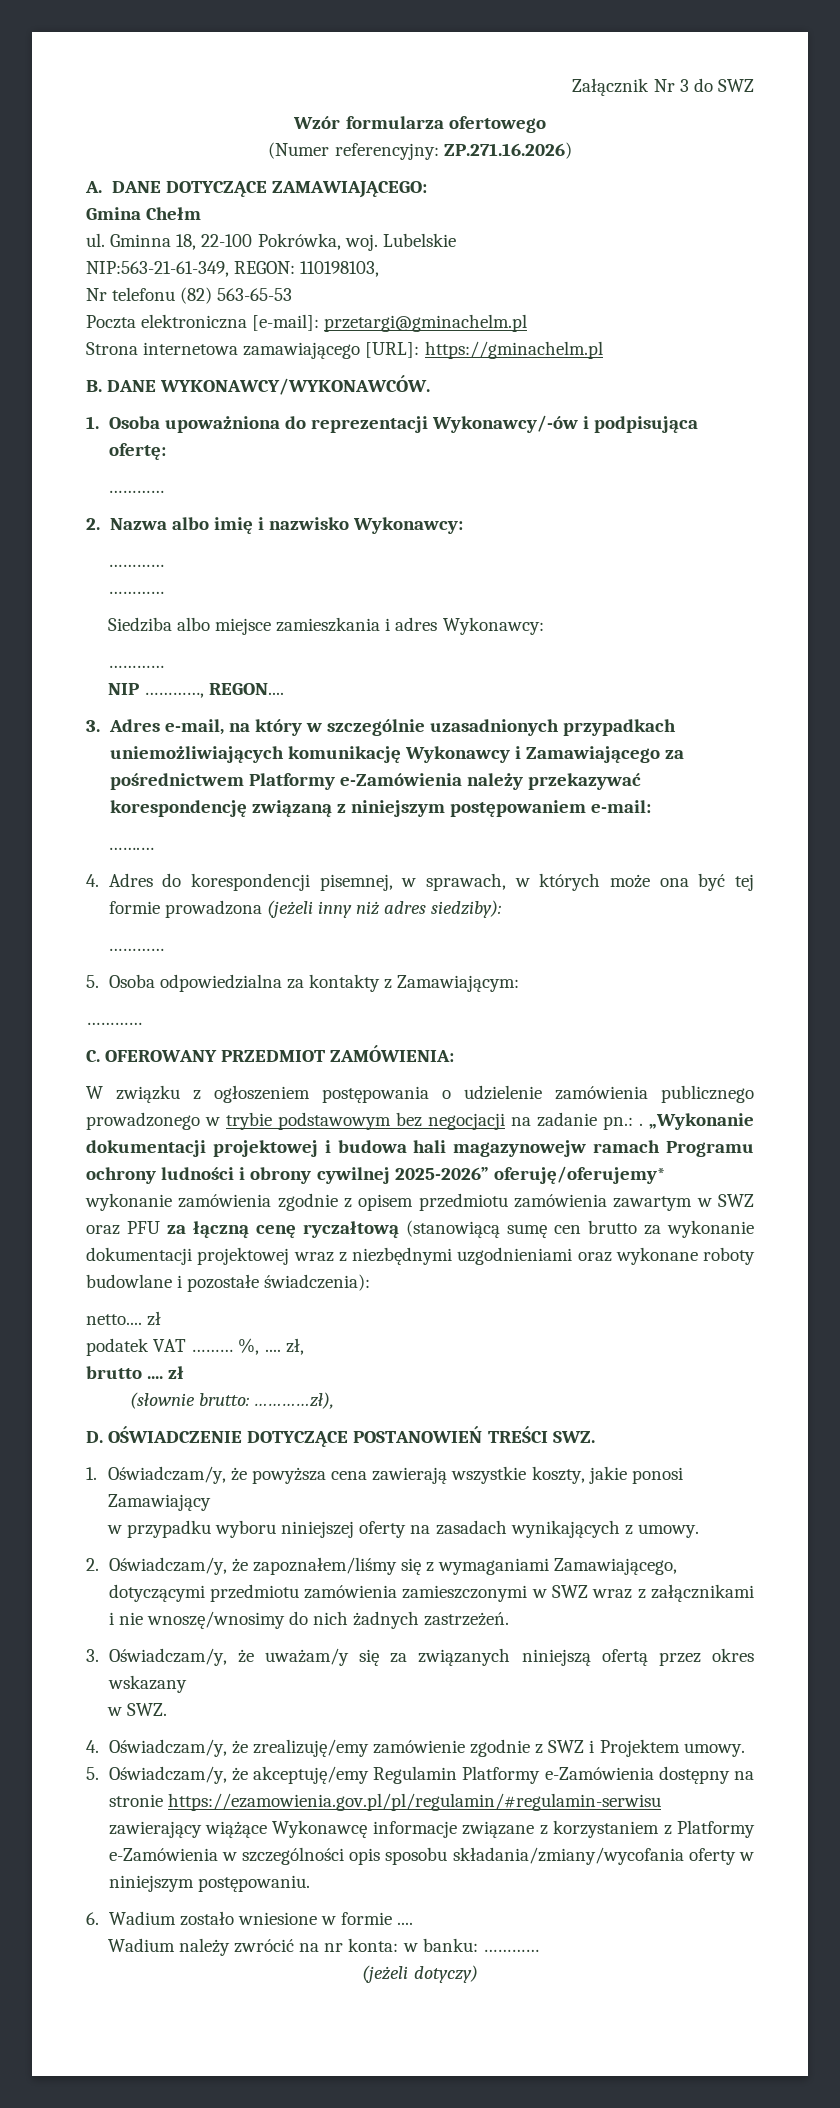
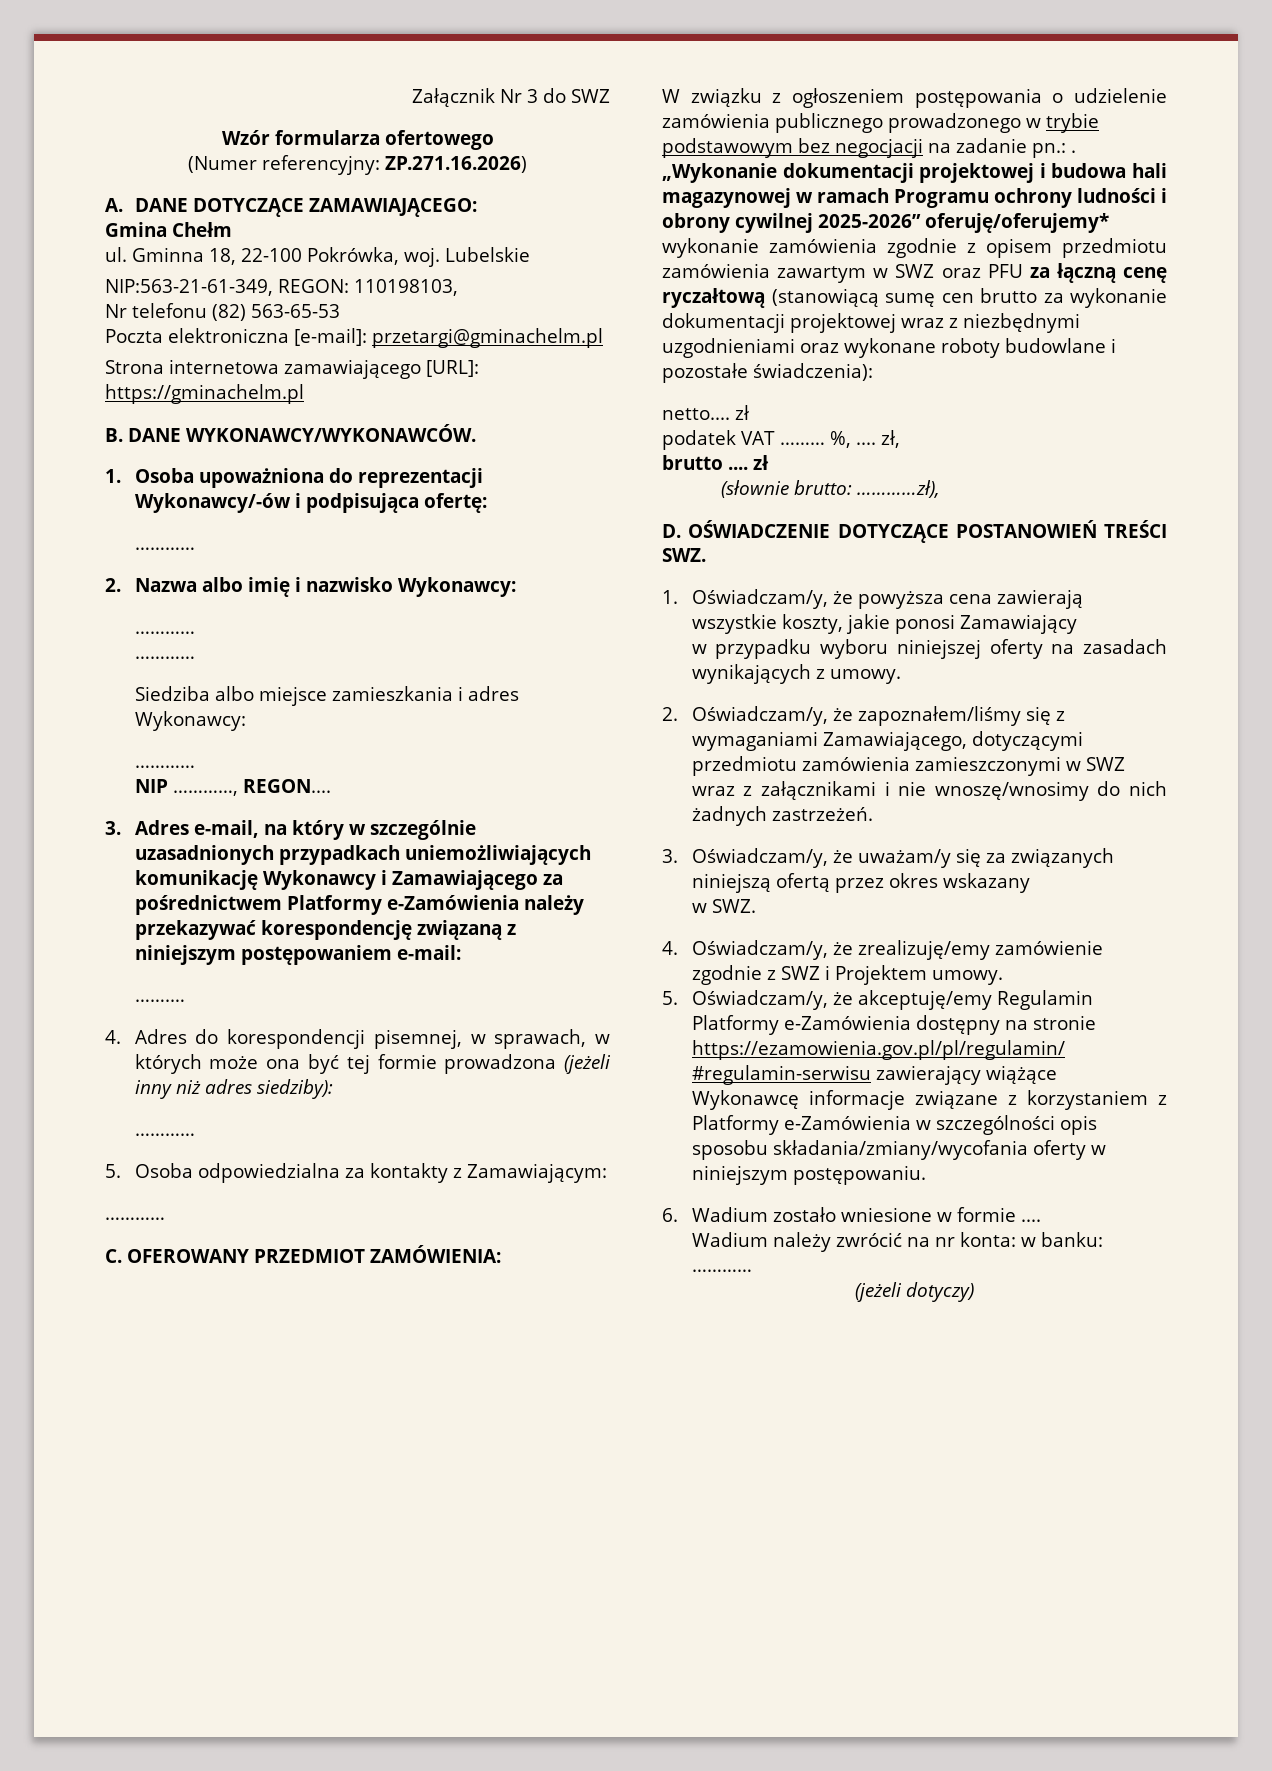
[453,1140,587,1157] magazynowejw -> [662,188,813,208] magazynowej w

